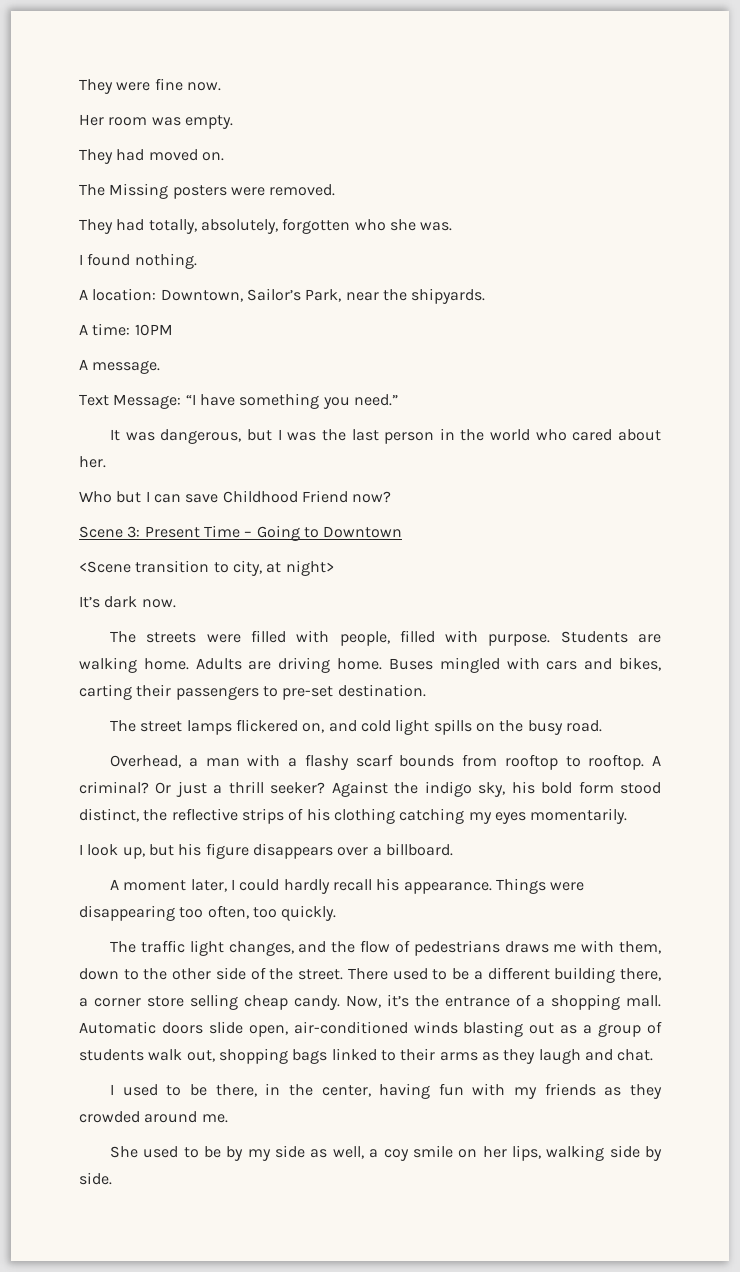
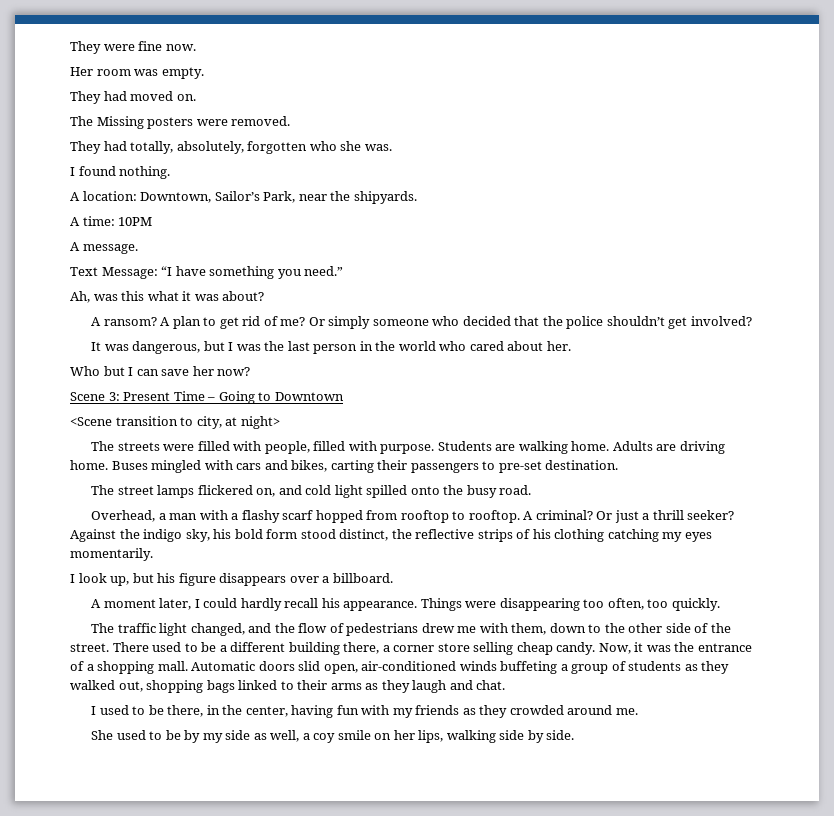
(398, 400) none -> [70,291,265,303] [91,316,752,329] // Ah, was this what it was about? // A ransom? A plan to get rid of me? Or simply someone who decided that the police shouldn’t get involved?
[222,490,348,503] Childhood Friend -> [192,366,214,376] her
[79,596,176,608] // It’s dark now. -> (280, 422) none
[433,719,495,735] spills on -> [366,485,440,498] spilled onto
[399,755,455,767] bounds -> [315,510,363,523] hopped
[228,941,294,956] changes, -> [190,623,245,636] changed,
[504,941,549,953] draws -> [421,623,455,633] drew
[387,994,409,1007] it’s -> [634,642,671,652] it was
[208,1021,243,1034] slide -> [298,661,321,671] slid
[463,1021,578,1037] blasting out as -> [500,661,558,674] buffeting
[148,1049,183,1061] walk -> [684,661,730,674] [70,680,115,690] as they walked

